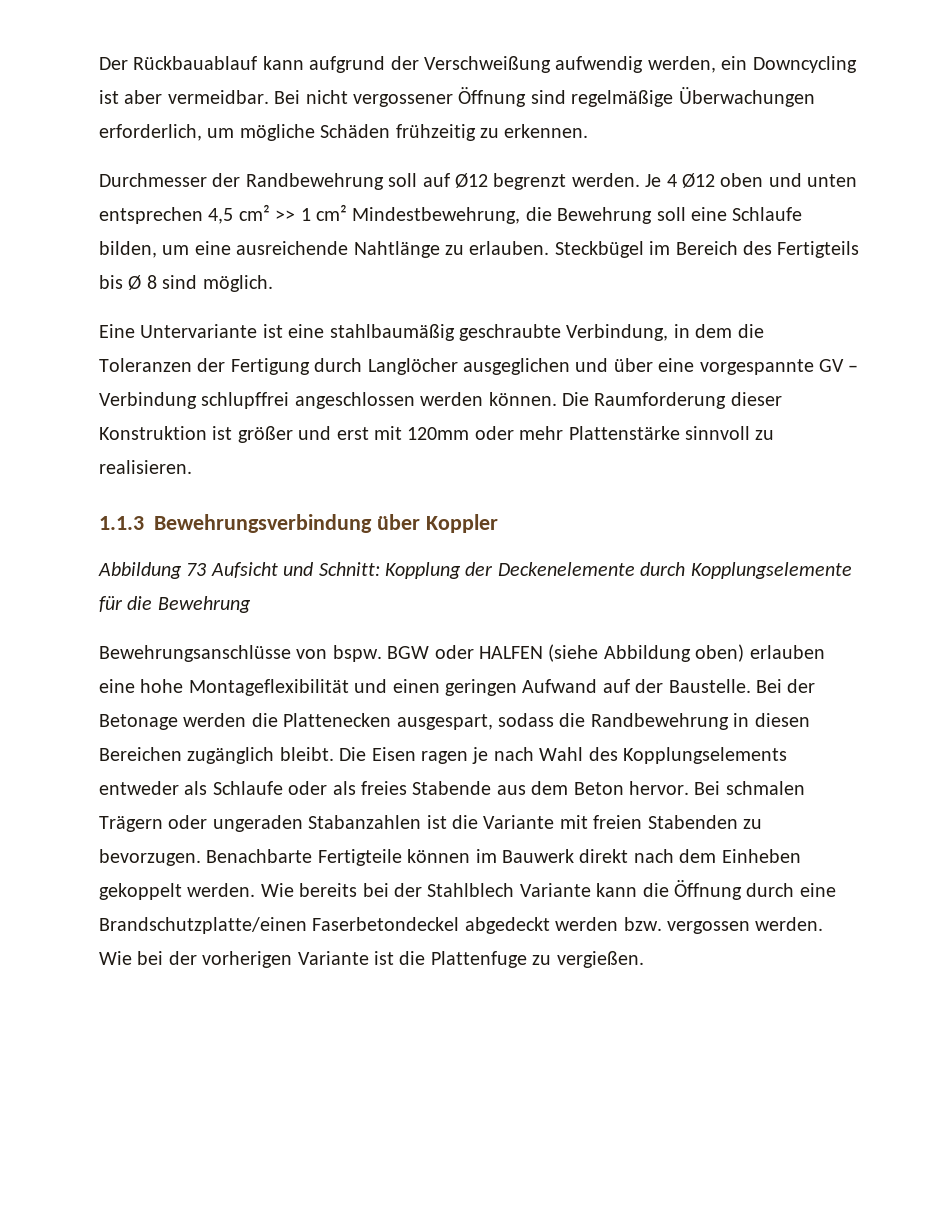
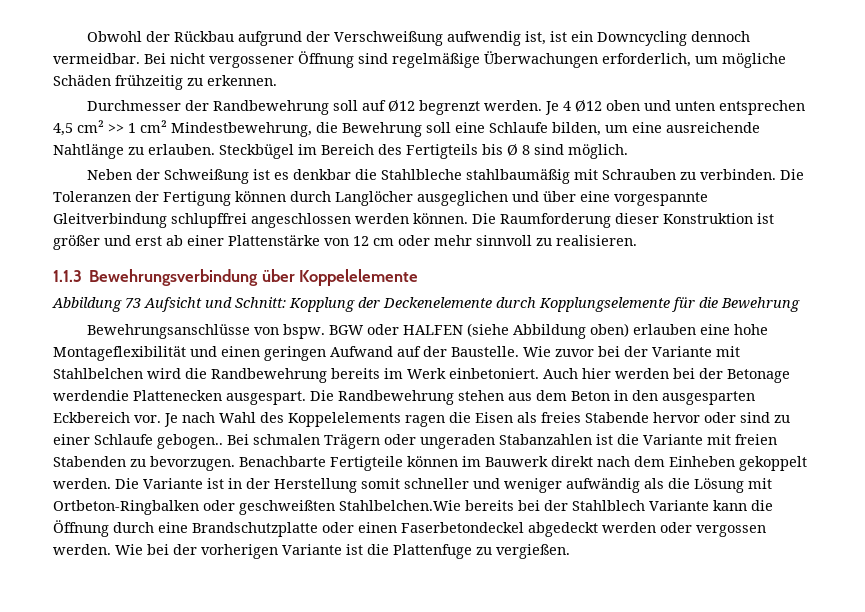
[99,56,304,70] Der Rückbauablauf kann -> [86,31,234,42] Obwohl der Rückbau
[647,56,857,73] [99,90,163,104] werden, ein Downcycling ist aber -> [524,31,750,46] ist, ist ein Downcycling dennoch
[99,324,764,341] Eine Untervariante ist eine stahlbaumäßig geschraubte Verbindung, in dem die -> [86,169,804,184] Neben der Schweißung ist es denkbar die Stahlbleche stahlbaumäßig mit Schrauben zu verbinden. Die
(310, 366) none -> [235,191,286,202] können
[818,359,859,372] [99,392,197,409] GV – Verbindung -> [53,213,167,228] Gleitverbindung
[374,426,470,440] mit 120mm -> [166,235,394,246] ab einer Plattenstärke von 12 cm
[568,426,680,440] Plattenstärke -> (472, 240) none
[425,514,498,533] Koppler -> [299,269,419,286] Koppelelemente
[755,679,816,693] [99,713,810,730] [99,747,787,764] [99,781,689,795] Bei der Betonage werden die Plattenecken ausgespart, sodass die Randbewehrung in diesen Bereichen zugänglich bleibt. Die Eisen ragen je nach Wahl des Kopplungselements entweder als Schlaufe oder als freies Stabende aus dem Beton hervor. -> [523,346,740,357] [53,368,790,383] [53,390,755,405] [53,412,790,427] [53,434,223,449] Wie zuvor bei der Variante mit Stahlbelchen wird die Randbewehrung bereits im Werk einbetoniert. Auch hier werden bei der Betonage werdendie Plattenecken ausgespart. Die Randbewehrung stehen aus dem Beton in den ausgesparten Eckbereich vor. Je nach Wahl des Koppelelements ragen die Eisen als freies Stabende hervor oder sind zu einer Schlaufe gebogen..
[260,883,294,897] Wie -> [115,478,772,493] [53,500,461,515] Die Variante ist in der Herstellung somit schneller und weniger aufwändig als die Lösung mit Ortbeton-Ringbalken oder geschweißten Stahlbelchen.Wie
[99,917,307,934] Brandschutzplatte/einen -> [192,522,397,537] Brandschutzplatte oder einen
[623,917,662,931] bzw. -> [660,522,692,533] oder

